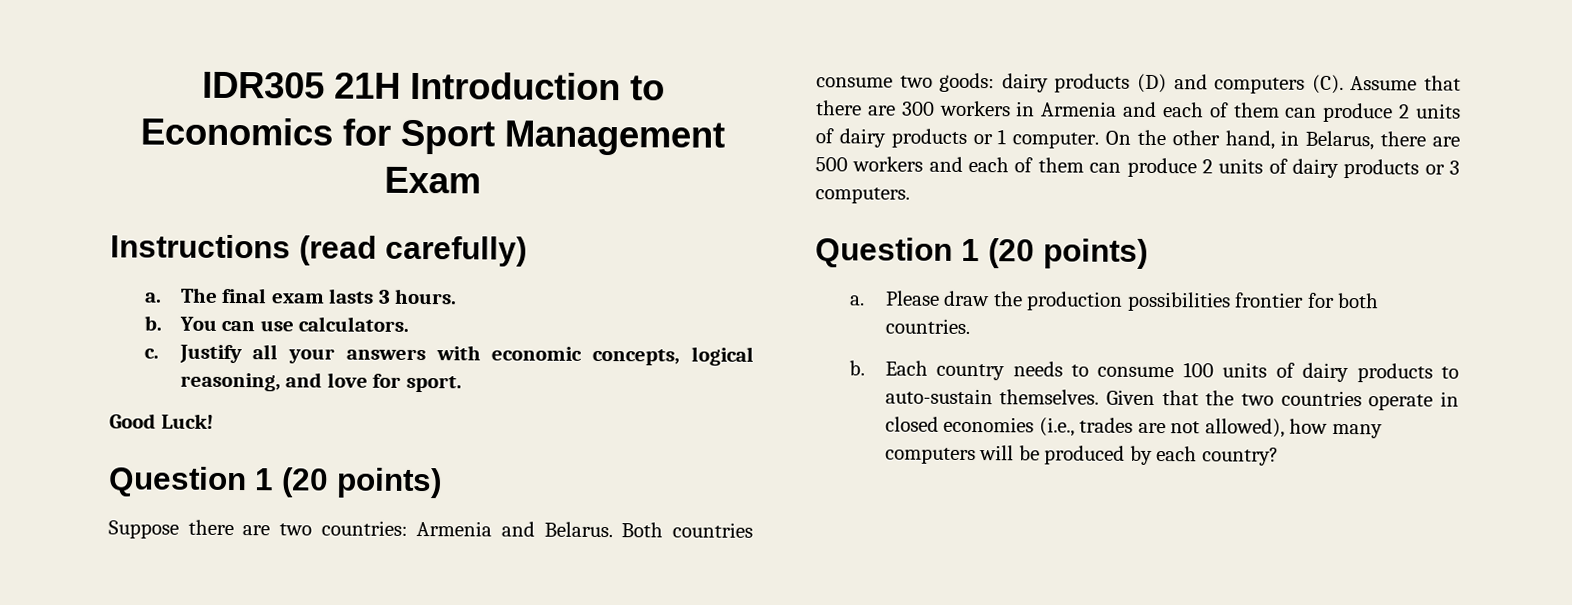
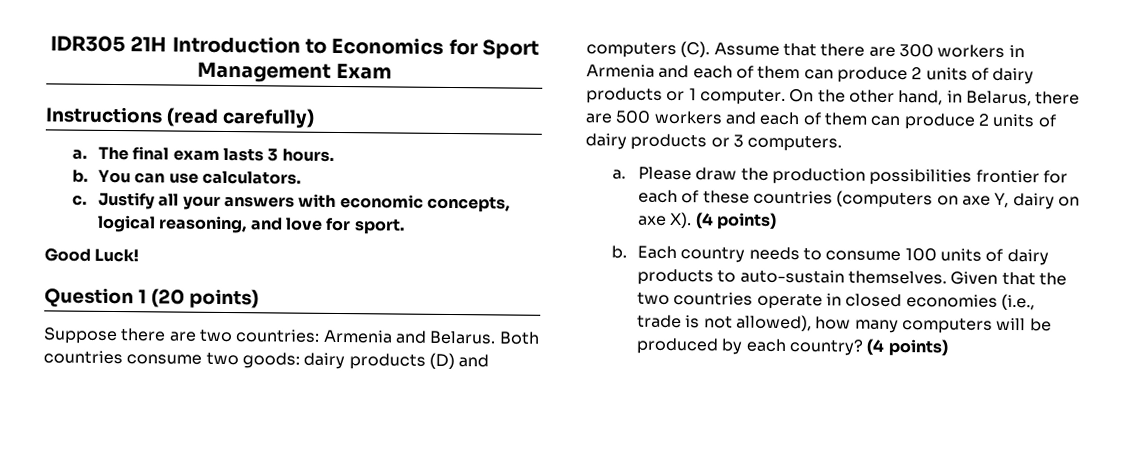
[815,237,1148,269] // Question 1 (20 points) -> (843, 143) none
[1337,292,1380,309] [884,318,970,334] both countries. -> [638,189,1080,210] [638,211,778,230] each of these countries (computers on axe Y, dairy on axe X). (4 points)
[1079,417,1166,434] trades are -> [637,314,701,329] trade is
(1279, 456) none -> [866,338,949,357] (4 points)

